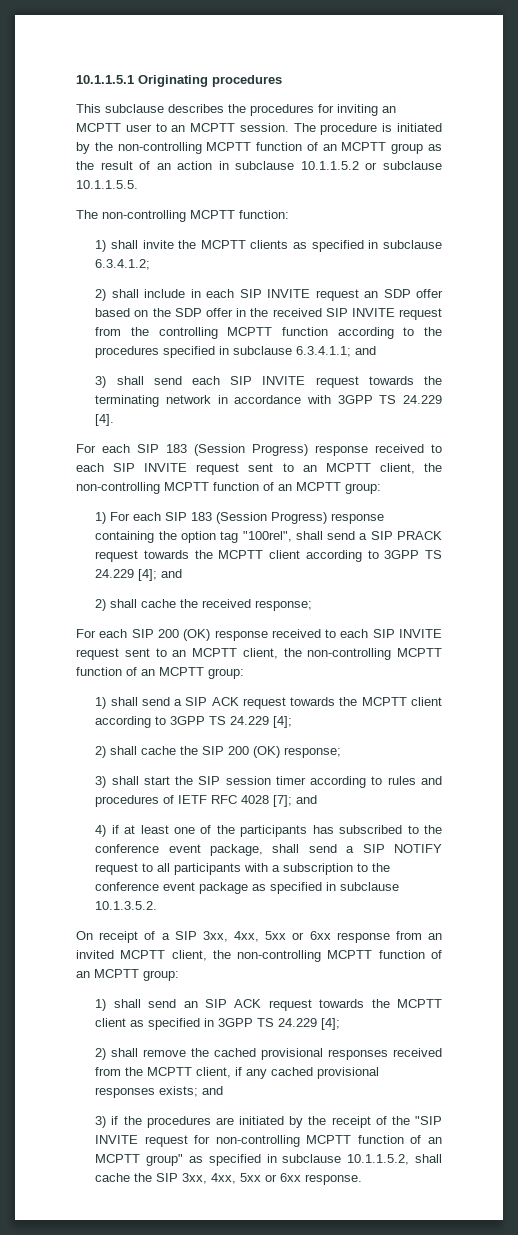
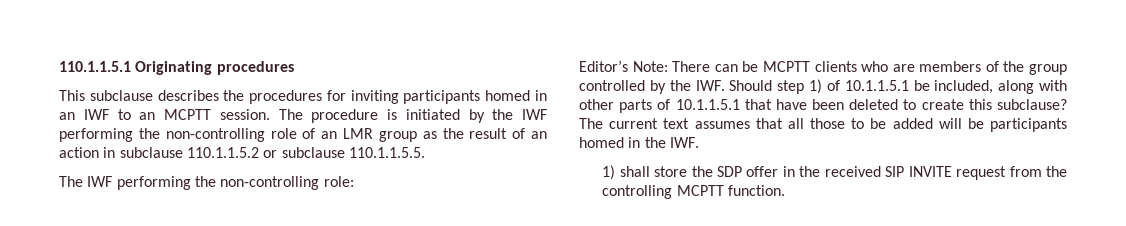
[76,75,134,84] 10.1.1.5.1 -> [59,61,131,72] 110.1.1.5.1
[382,106,396,113] [76,123,152,132] an MCPTT user -> [403,90,547,104] [59,109,109,120] participants homed in an IWF
[117,142,387,154] non-controlling MCPTT function of an MCPTT -> [522,109,547,120] [59,128,373,142] IWF performing the non-controlling role of an LMR
[300,161,359,170] 10.1.1.5.2 -> [186,147,259,158] 110.1.1.5.2
[76,180,138,189] [76,210,289,222] [95,240,442,252] [95,259,151,270] [95,289,444,301] [95,308,149,317] 10.1.1.5.5. // The non-controlling MCPTT function: // 1) shall invite the MCPTT clients as specified in subclause 6.3.4.1.2; // 2) shall include in each SIP INVITE request an SDP offer based on -> [348,147,425,158] [59,176,354,190] [579,60,1067,75] [579,79,1067,94] [579,99,1067,113] [579,118,1067,132] [579,137,699,148] [602,165,688,180] 110.1.1.5.5. // The IWF performing the non-controlling role: // Editor’s Note: There can be MCPTT clients who are members of the group controlled by the IWF. Should step 1) of 10.1.1.5.1 be included, along with other parts of 10.1.1.5.1 that have been deleted to create this subclause? The current text assumes that all those to be added will be participants homed in the IWF. // 1) shall store
[281,327,443,339] [95,346,377,358] [95,376,442,388] [95,395,443,407] [95,414,115,426] [76,444,442,456] [76,463,442,475] [76,482,381,494] [95,512,385,524] [95,531,442,543] [95,550,442,562] [95,569,183,581] [95,599,313,611] [76,629,443,641] [76,648,442,660] [76,667,244,679] [95,697,442,709] [95,716,293,728] [95,746,342,758] [95,776,442,788] [95,795,318,807] [95,825,442,837] [95,844,442,856] [95,863,391,875] [95,882,400,894] [95,901,158,910] [76,931,442,943] [76,950,442,962] [76,969,179,981] [95,999,442,1011] [95,1018,341,1030] [95,1048,442,1060] [95,1067,380,1079] [95,1086,224,1098] [95,1116,443,1128] [95,1135,442,1147] [95,1154,442,1166] [95,1173,363,1185] function according to the procedures specified in subclause 6.3.4.1.1; and // 3) shall send each SIP INVITE request towards the terminating network in accordance with 3GPP TS 24.229 [4]. // For each SIP 183 (Session Progress) response received to each SIP INVITE request sent to an MCPTT client, the non-controlling MCPTT function of an MCPTT group: // 1) For each SIP 183 (Session Progress) response containing the option tag "100rel", shall send a SIP PRACK request towards the MCPTT client according to 3GPP TS 24.229 [4]; and // 2) shall cache the received response; // For each SIP 200 (OK) response received to each SIP INVITE request sent to an MCPTT client, the non-controlling MCPTT function of an MCPTT group: // 1) shall send a SIP ACK request towards the MCPTT client according to 3GPP TS 24.229 [4]; // 2) shall cache the SIP 200 (OK) response; // 3) shall start the SIP session timer according to rules and procedures of IETF RFC 4028 [7]; and // 4) if at least one of the participants has subscribed to the conference event package, shall send a SIP NOTIFY request to all participants with a subscription to the conference event package as specified in subclause 10.1.3.5.2. // On receipt of a SIP 3xx, 4xx, 5xx or 6xx response from an invited MCPTT client, the non-controlling MCPTT function of an MCPTT group: // 1) shall send an SIP ACK request towards the MCPTT client as specified in 3GPP TS 24.229 [4]; // 2) shall remove the cached provisional responses received from the MCPTT client, if any cached provisional responses exists; and // 3) if the procedures are initiated by the receipt of the "SIP INVITE request for non-controlling MCPTT function of an MCPTT group" as specified in subclause 10.1.1.5.2, shall cache the SIP 3xx, 4xx, 5xx or 6xx response. -> [727,185,785,196] function.

